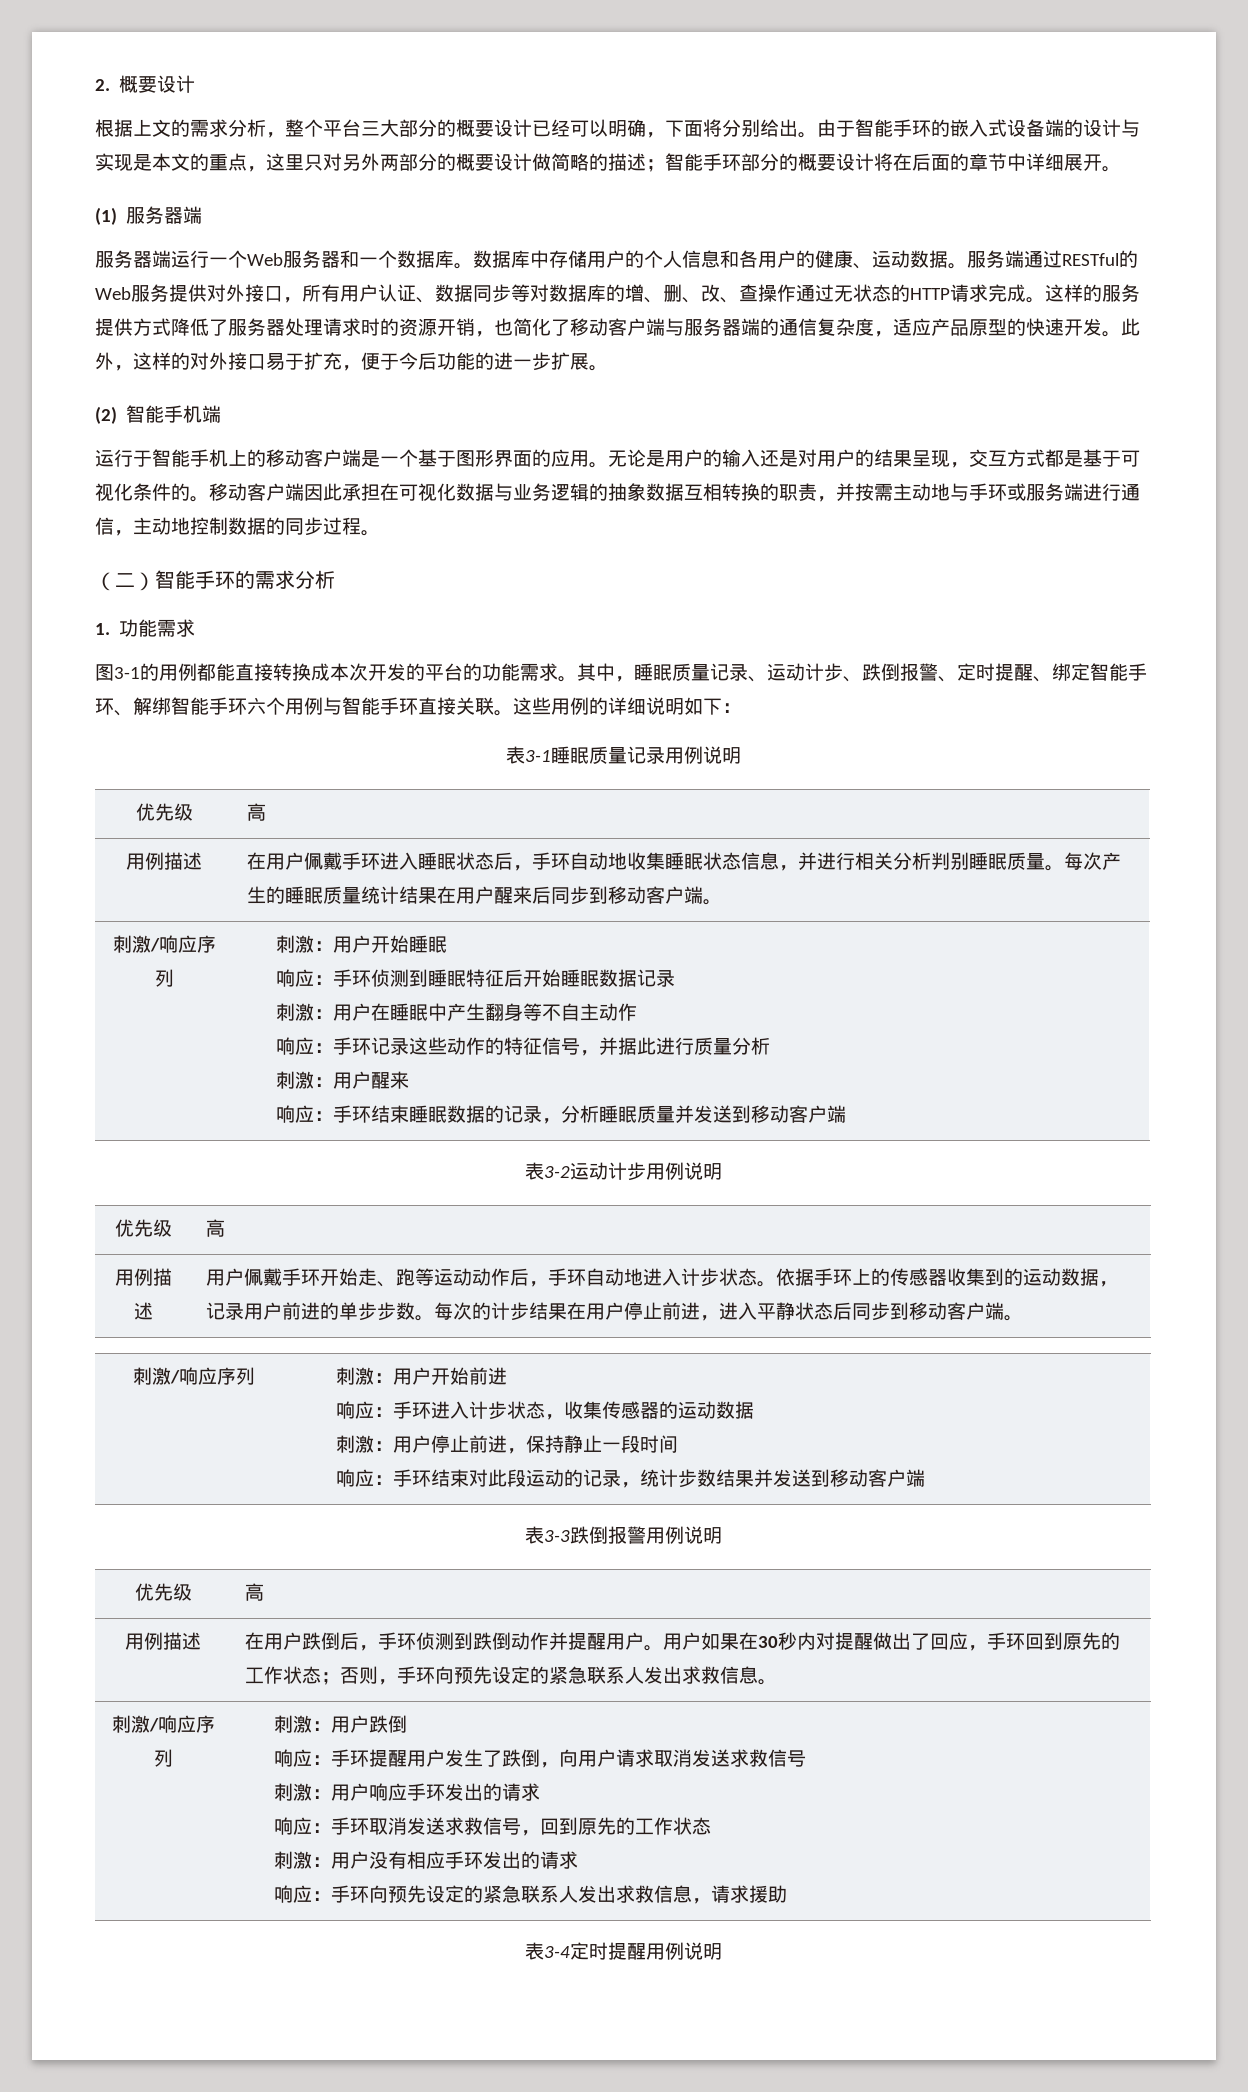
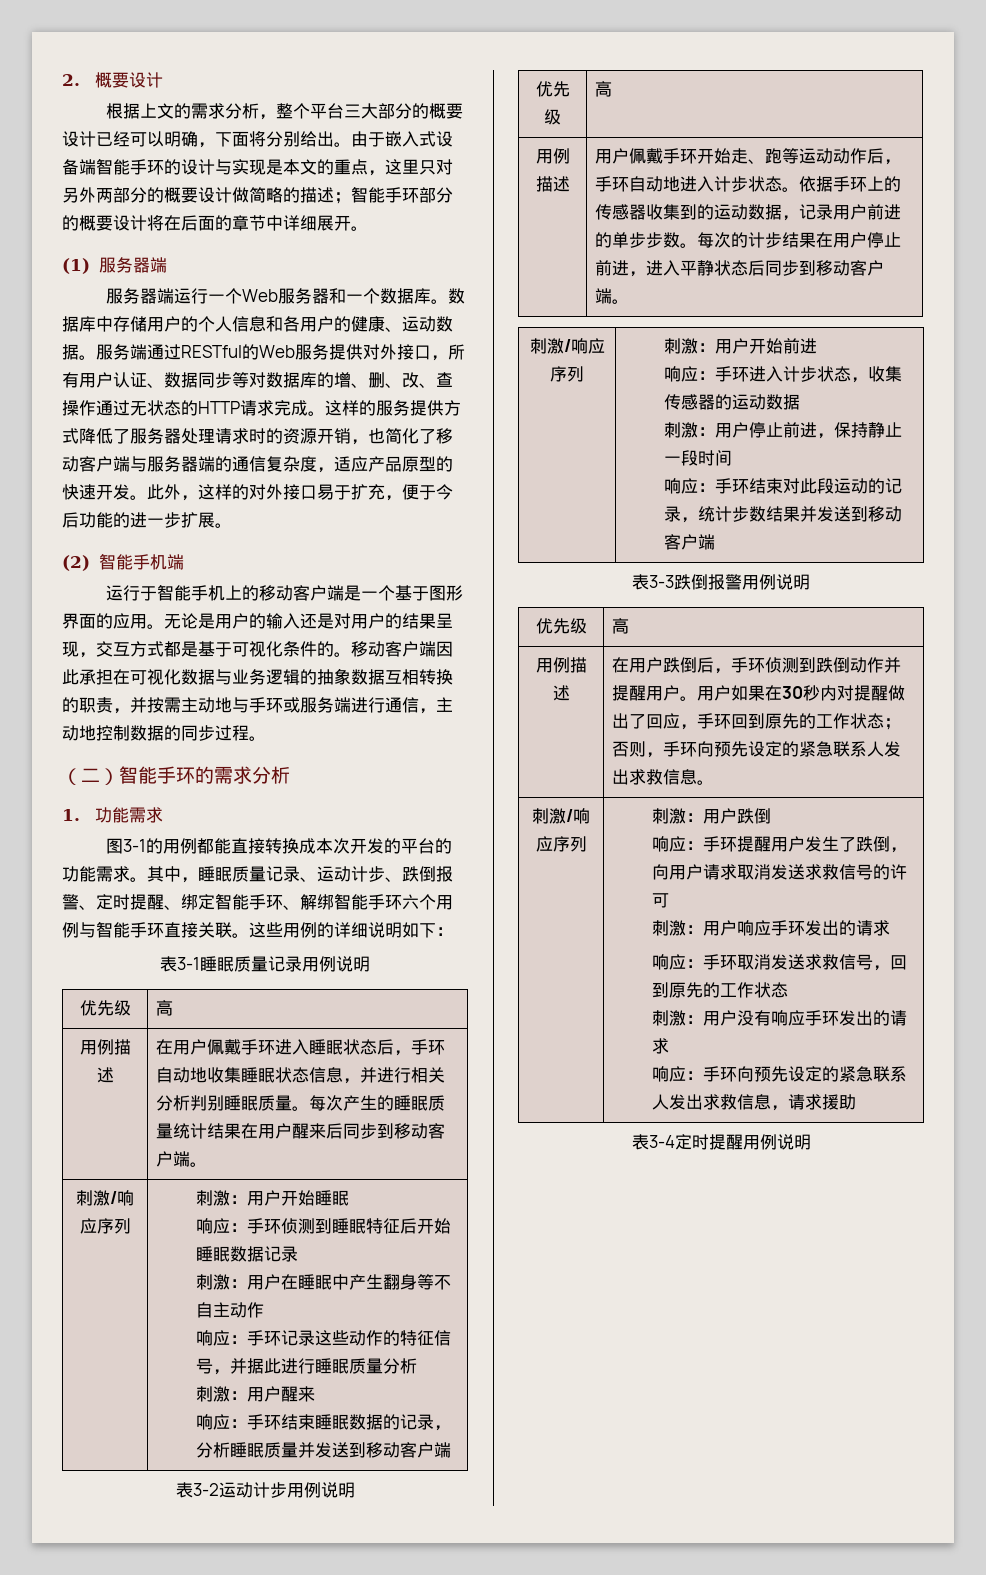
[855,119,950,137] 智能手环的 -> (385, 139) none
(1064, 128) none -> [96,158,164,175] 智能手环
(694, 1046) none -> [314,1358,349,1374] 睡眠
(806, 1758) none -> [872,864,907,880] [651,893,669,908] 的许可
[406,1851,426,1869] 相 -> [770,1010,788,1026] 响

